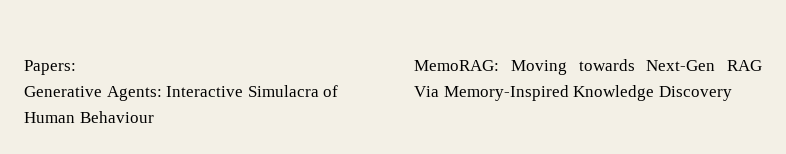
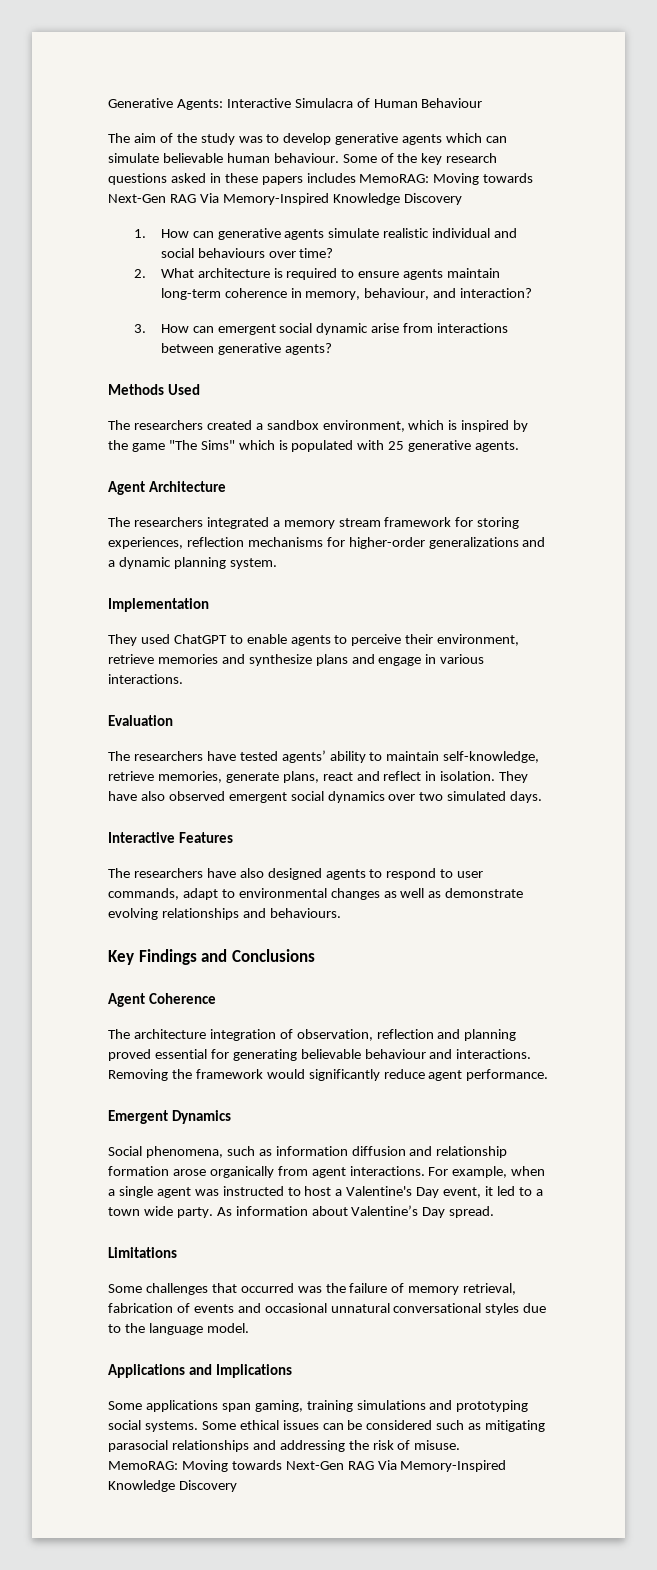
[24,60,76,75] Papers: // -> (108, 103) none
(154, 117) none -> [108,133,508,145] [108,153,498,165] [108,173,534,185] [108,193,462,205] [134,228,518,240] [160,248,334,258] [134,268,501,280] [160,288,533,300] [134,323,509,335] [160,343,332,355] [108,384,200,395] [108,420,529,432] [108,440,520,452] [108,481,226,495] [108,517,520,529] [108,537,546,549] [108,557,277,569] [108,598,209,612] [108,634,520,646] [108,654,485,666] [108,674,183,684] [108,715,173,726] [108,750,540,763] [108,771,529,783] [108,791,543,803] [108,832,233,843] [108,868,484,880] [108,888,524,900] [108,908,341,920] [108,949,315,965] [108,993,216,1007] [108,1029,517,1041] [108,1049,532,1061] [108,1069,549,1081] [108,1110,231,1124] [108,1146,508,1158] [108,1166,546,1178] [108,1186,543,1198] [108,1205,495,1218] [108,1247,177,1258] [108,1283,517,1295] [108,1303,547,1315] [108,1323,249,1335] [108,1364,292,1378] [108,1400,529,1412] [108,1420,546,1432] [108,1440,461,1452] // The aim of the study was to develop generative agents which can simulate believable human behaviour. Some of the key research questions asked in these papers includes MemoRAG: Moving towards Next-Gen RAG Via Memory-Inspired Knowledge Discovery // 1. How can generative agents simulate realistic individual and social behaviours over time? // 2. What architecture is required to ensure agents maintain long-term coherence in memory, behaviour, and interaction? // 3. How can emergent social dynamic arise from interactions between generative agents? // Methods Used // The researchers created a sandbox environment, which is inspired by the game "The Sims" which is populated with 25 generative agents. // Agent Architecture // The researchers integrated a memory stream framework for storing experiences, reflection mechanisms for higher-order generalizations and a dynamic planning system. // Implementation // They used ChatGPT to enable agents to perceive their environment, retrieve memories and synthesize plans and engage in various interactions. // Evaluation // The researchers have tested agents’ ability to maintain self-knowledge, retrieve memories, generate plans, react and reflect in isolation. They have also observed emergent social dynamics over two simulated days. // Interactive Features // The researchers have also designed agents to respond to user commands, adapt to environmental changes as well as demonstrate evolving relationships and behaviours. // Key Findings and Conclusions // Agent Coherence // The architecture integration of observation, reflection and planning proved essential for generating believable behaviour and interactions. Removing the framework would significantly reduce agent performance. // Emergent Dynamics // Social phenomena, such as information diffusion and relationship formation arose organically from agent interactions. For example, when a single agent was instructed to host a Valentine's Day event, it led to a town wide party. As information about Valentine’s Day spread. // Limitations // Some challenges that occurred was the failure of memory retrieval, fabrication of events and occasional unnatural conversational styles due to the language model. // Applications and Implications // Some applications span gaming, training simulations and prototyping social systems. Some ethical issues can be considered such as mitigating parasocial relationships and addressing the risk of misuse.

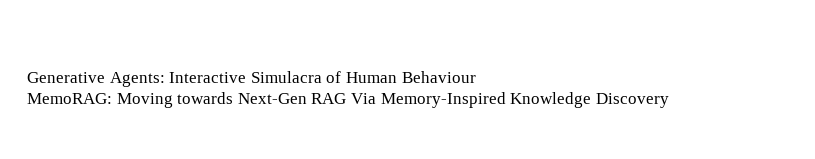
[108,133,508,145] [108,153,498,165] [108,173,534,185] [108,193,462,205] [134,228,518,240] [160,248,334,258] [134,268,501,280] [160,288,533,300] [134,323,509,335] [160,343,332,355] [108,384,200,395] [108,420,529,432] [108,440,520,452] [108,481,226,495] [108,517,520,529] [108,537,546,549] [108,557,277,569] [108,598,209,612] [108,634,520,646] [108,654,485,666] [108,674,183,684] [108,715,173,726] [108,750,540,763] [108,771,529,783] [108,791,543,803] [108,832,233,843] [108,868,484,880] [108,888,524,900] [108,908,341,920] [108,949,315,965] [108,993,216,1007] [108,1029,517,1041] [108,1049,532,1061] [108,1069,549,1081] [108,1110,231,1124] [108,1146,508,1158] [108,1166,546,1178] [108,1186,543,1198] [108,1205,495,1218] [108,1247,177,1258] [108,1283,517,1295] [108,1303,547,1315] [108,1323,249,1335] [108,1364,292,1378] [108,1400,529,1412] [108,1420,546,1432] [108,1440,461,1452] // The aim of the study was to develop generative agents which can simulate believable human behaviour. Some of the key research questions asked in these papers includes MemoRAG: Moving towards Next-Gen RAG Via Memory-Inspired Knowledge Discovery // 1. How can generative agents simulate realistic individual and social behaviours over time? // 2. What architecture is required to ensure agents maintain long-term coherence in memory, behaviour, and interaction? // 3. How can emergent social dynamic arise from interactions between generative agents? // Methods Used // The researchers created a sandbox environment, which is inspired by the game "The Sims" which is populated with 25 generative agents. // Agent Architecture // The researchers integrated a memory stream framework for storing experiences, reflection mechanisms for higher-order generalizations and a dynamic planning system. // Implementation // They used ChatGPT to enable agents to perceive their environment, retrieve memories and synthesize plans and engage in various interactions. // Evaluation // The researchers have tested agents’ ability to maintain self-knowledge, retrieve memories, generate plans, react and reflect in isolation. They have also observed emergent social dynamics over two simulated days. // Interactive Features // The researchers have also designed agents to respond to user commands, adapt to environmental changes as well as demonstrate evolving relationships and behaviours. // Key Findings and Conclusions // Agent Coherence // The architecture integration of observation, reflection and planning proved essential for generating believable behaviour and interactions. Removing the framework would significantly reduce agent performance. // Emergent Dynamics // Social phenomena, such as information diffusion and relationship formation arose organically from agent interactions. For example, when a single agent was instructed to host a Valentine's Day event, it led to a town wide party. As information about Valentine’s Day spread. // Limitations // Some challenges that occurred was the failure of memory retrieval, fabrication of events and occasional unnatural conversational styles due to the language model. // Applications and Implications // Some applications span gaming, training simulations and prototyping social systems. Some ethical issues can be considered such as mitigating parasocial relationships and addressing the risk of misuse. -> (476, 77) none

